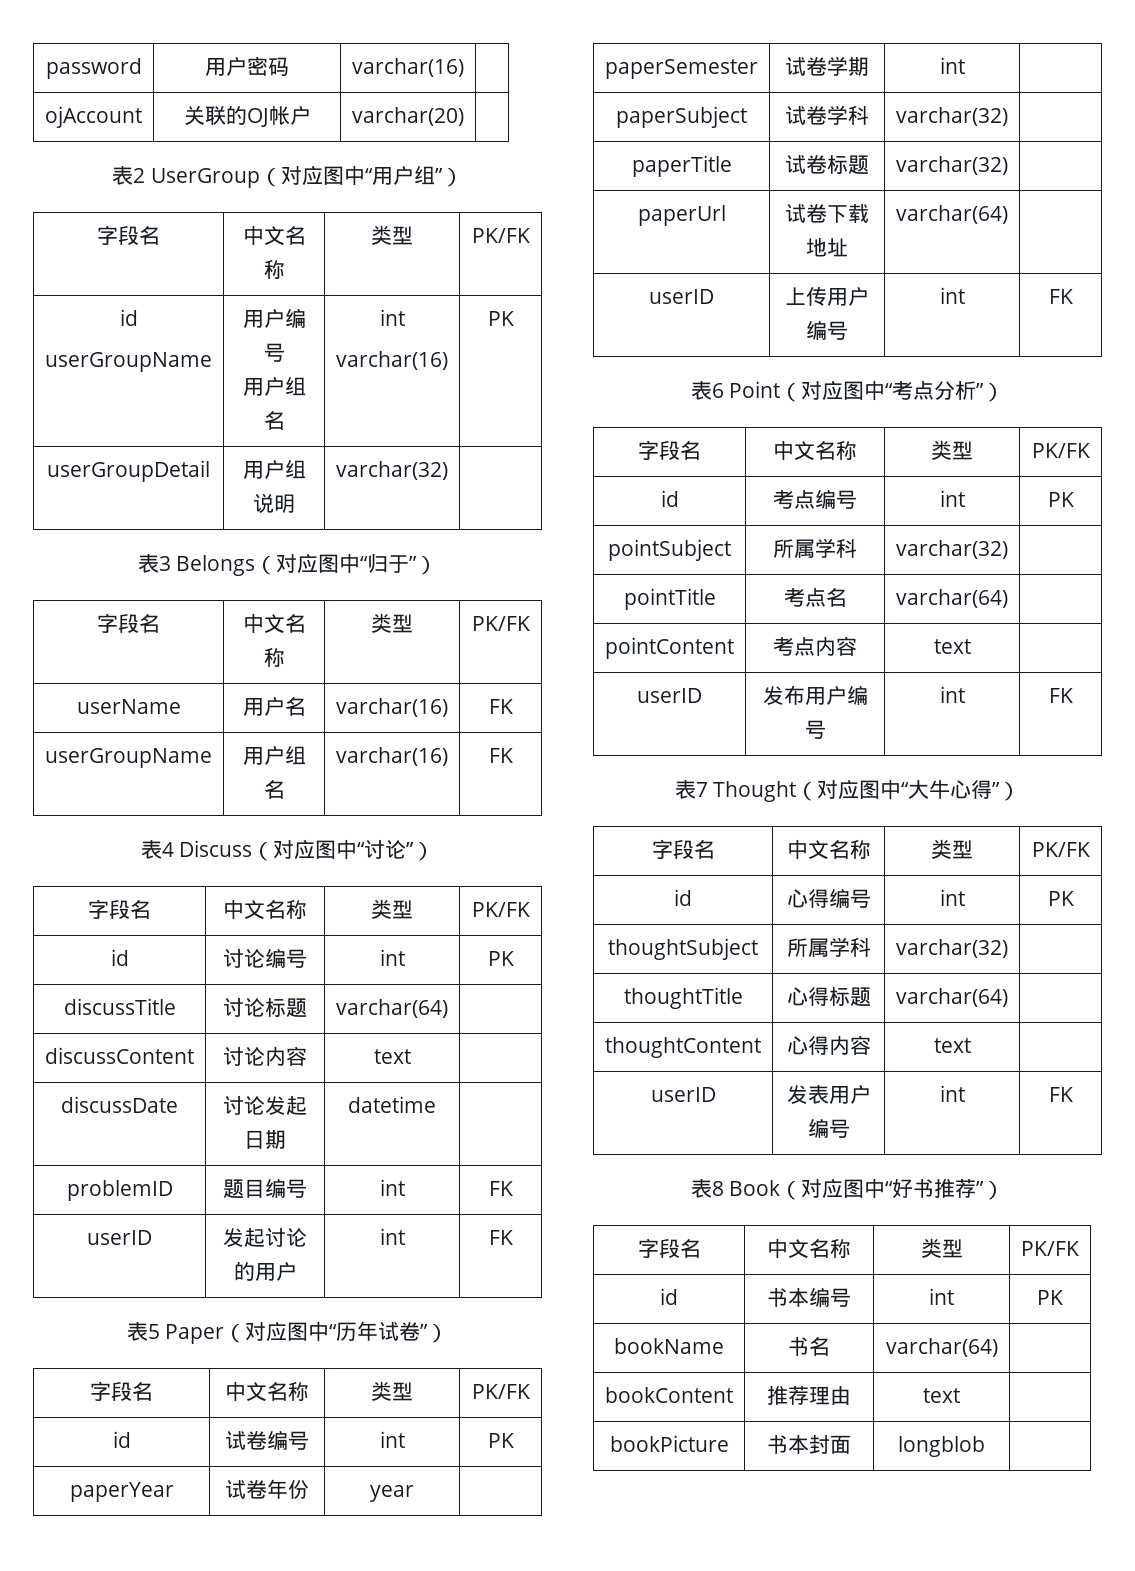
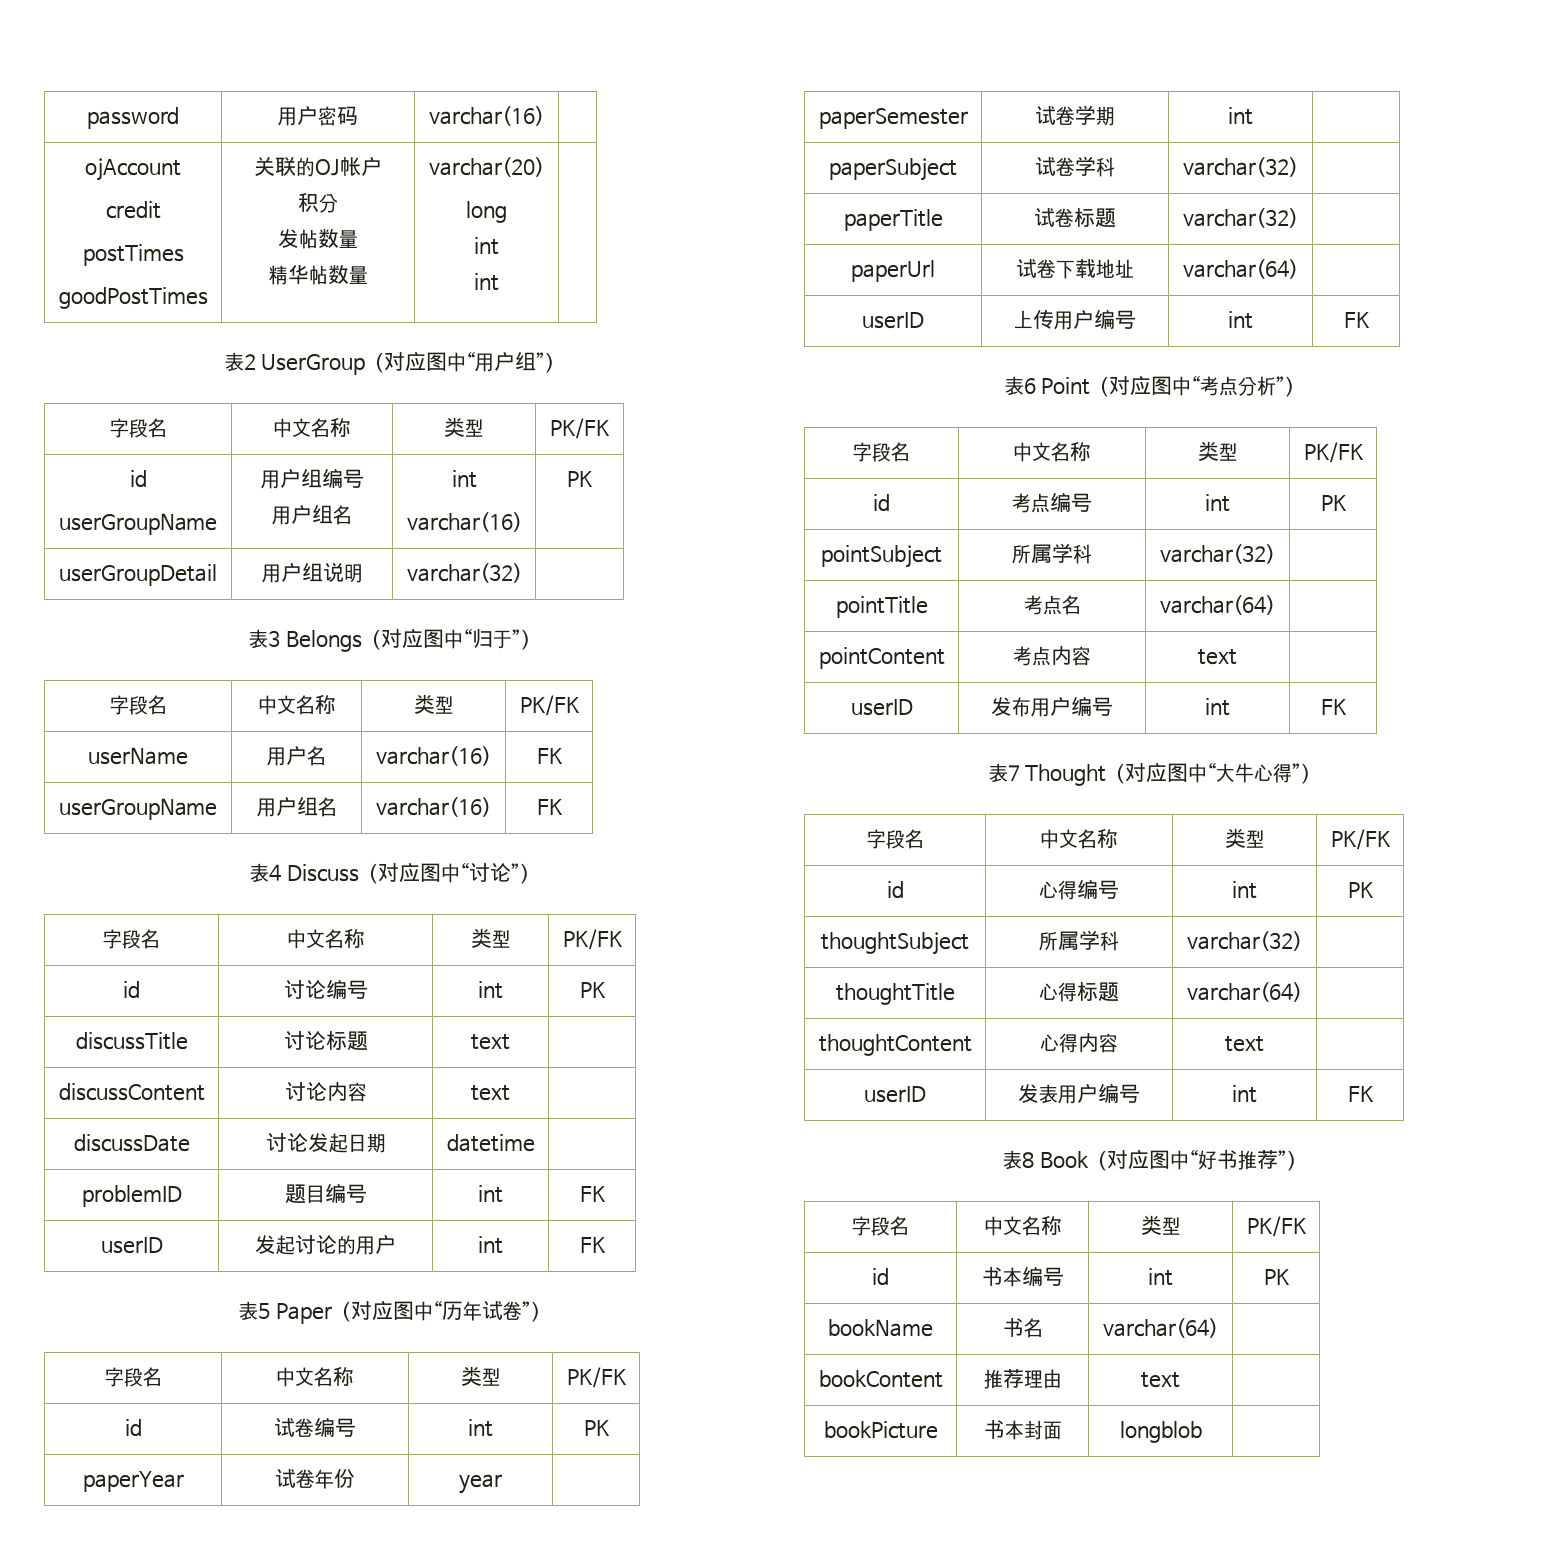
(142, 117) none -> [105,201,161,219] [82,244,184,266] [58,287,208,309] // credit // postTimes // goodPostTimes
[352,107,464,126] | varchar(20) -> [298,193,338,213] [278,229,358,249] [268,264,368,285] [429,157,545,177] [466,201,507,223] [474,237,499,255] [474,273,499,291] // 积分 // 发帖数量 // 精华帖数量 | varchar(20) // long // int // int
(285, 318) none -> [300,469,322,488] 组
[336,999,448,1018] varchar(64) -> [471,1034,510,1050] text

